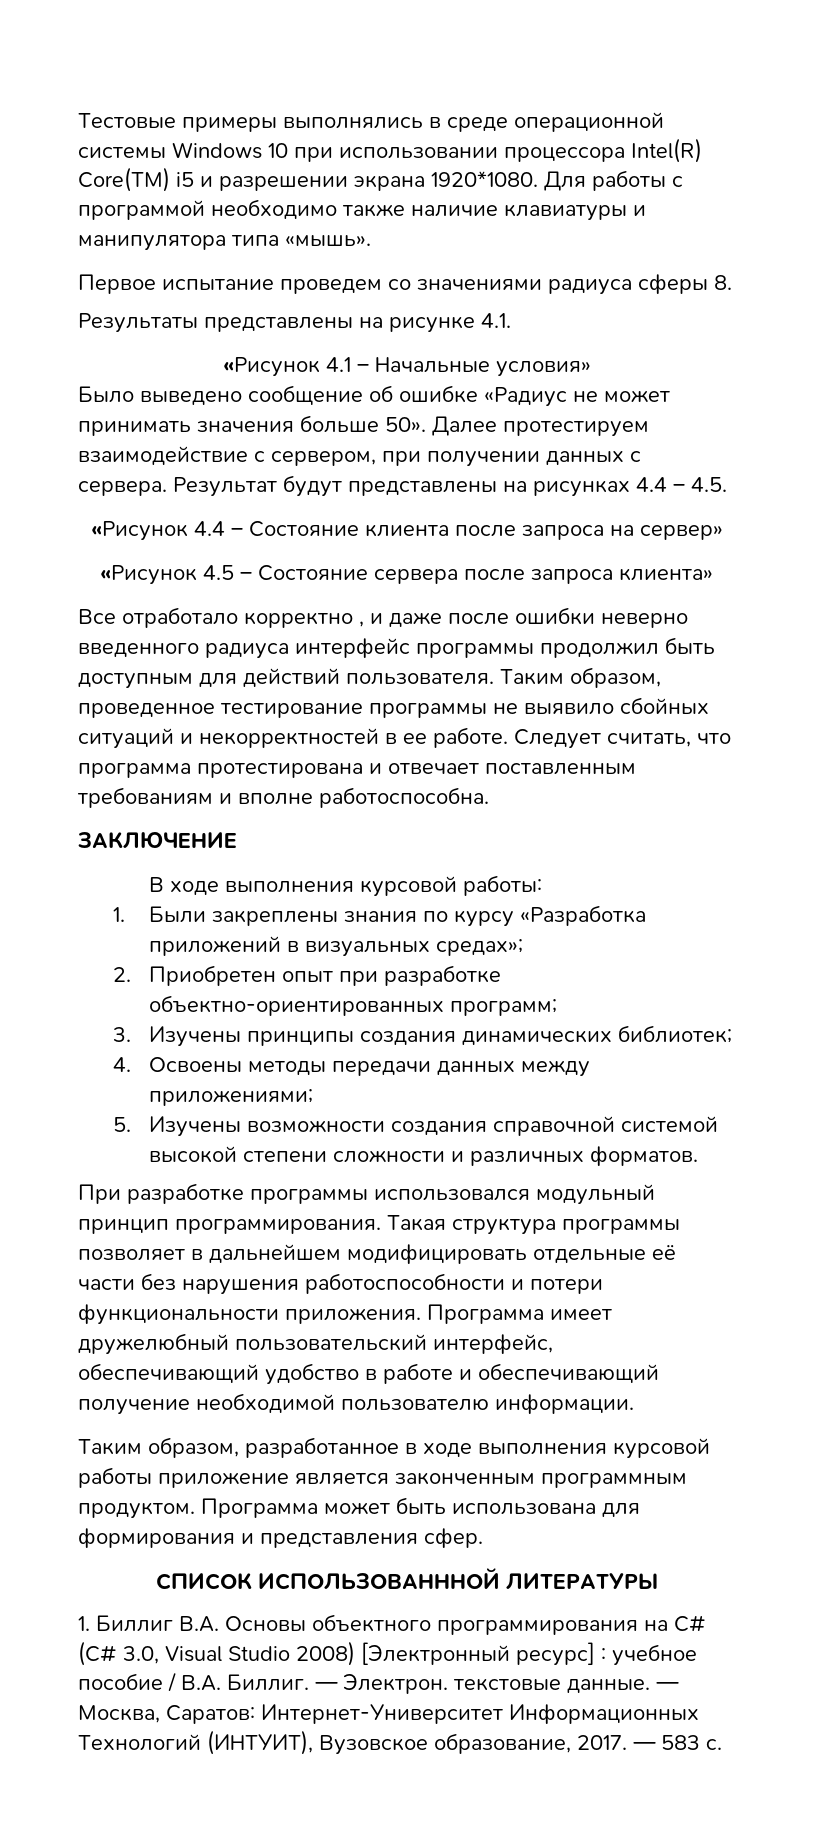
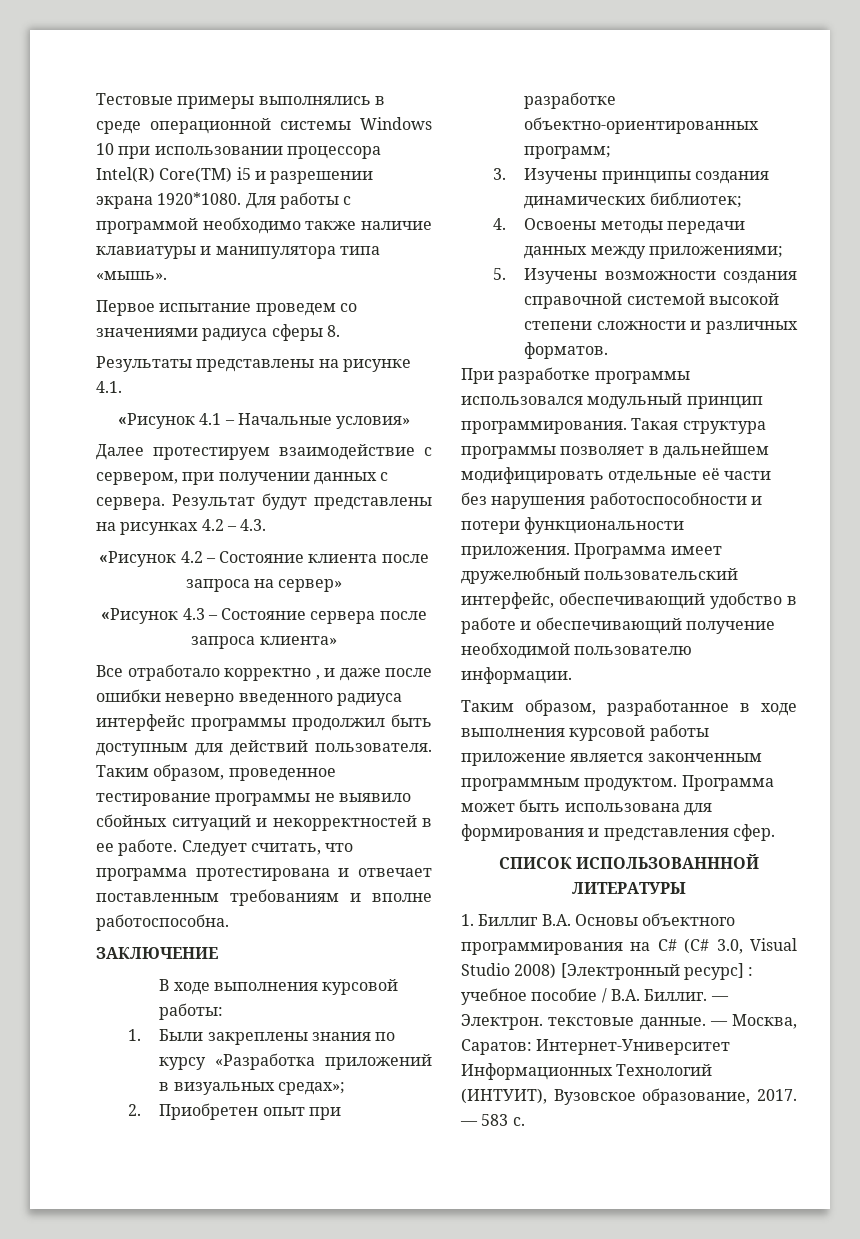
[78,385,670,407] [78,415,426,436] Было выведено сообщение об ошибке «Радиус не может принимать значения больше 50». -> (411, 422) none
[636,477,727,492] [90,521,225,541] 4.4 – 4.5. // «Рисунок 4.4 -> [201,519,267,531] [99,551,203,567] 4.2 – 4.3. // «Рисунок 4.2
[203,565,234,580] 4.5 -> [182,608,205,620] 4.3

